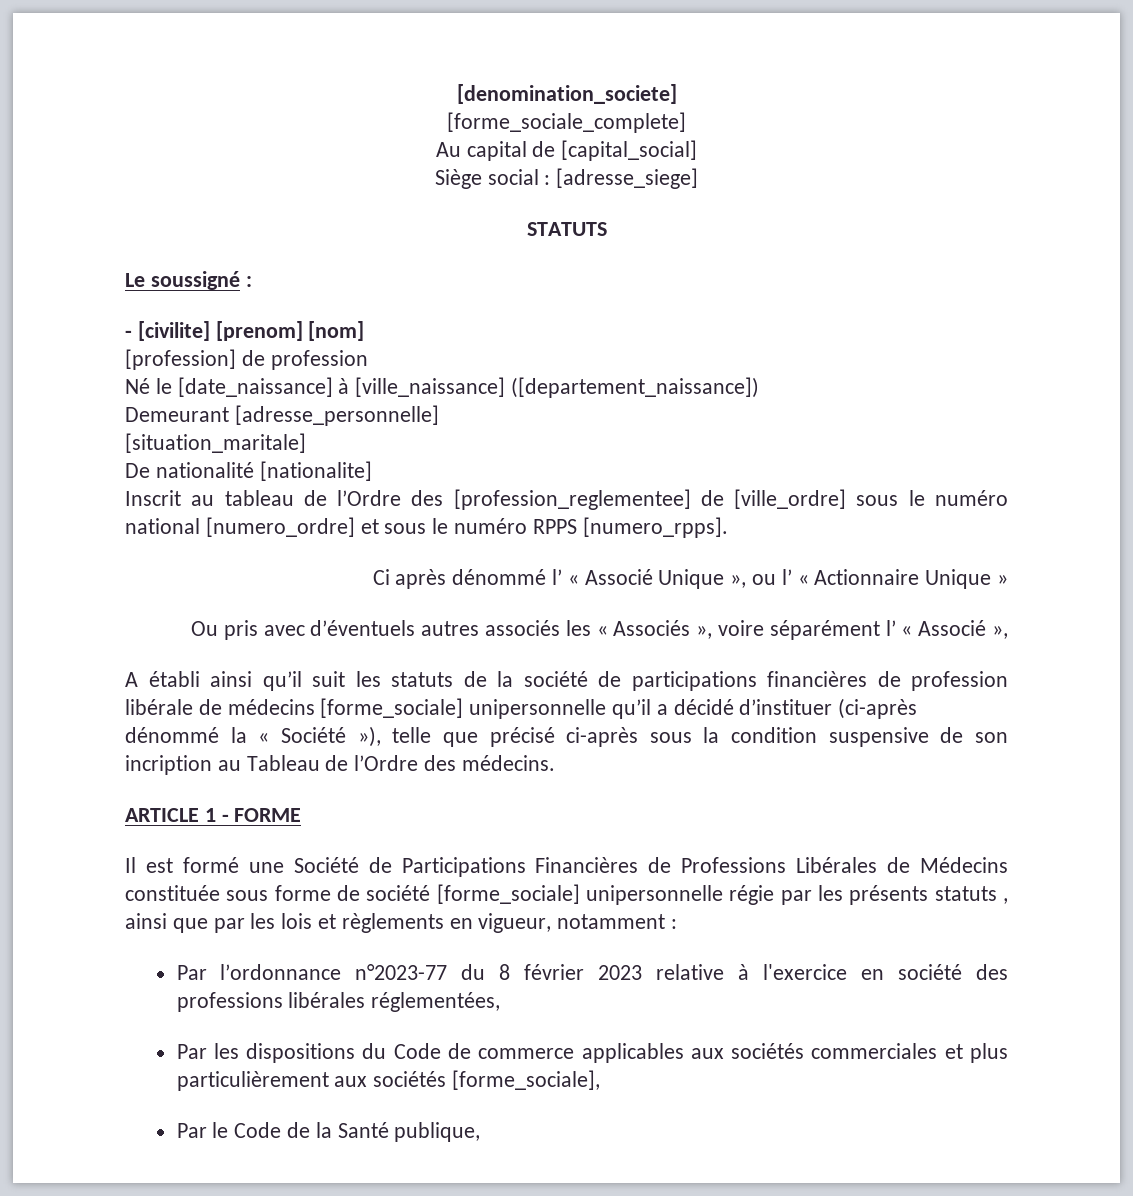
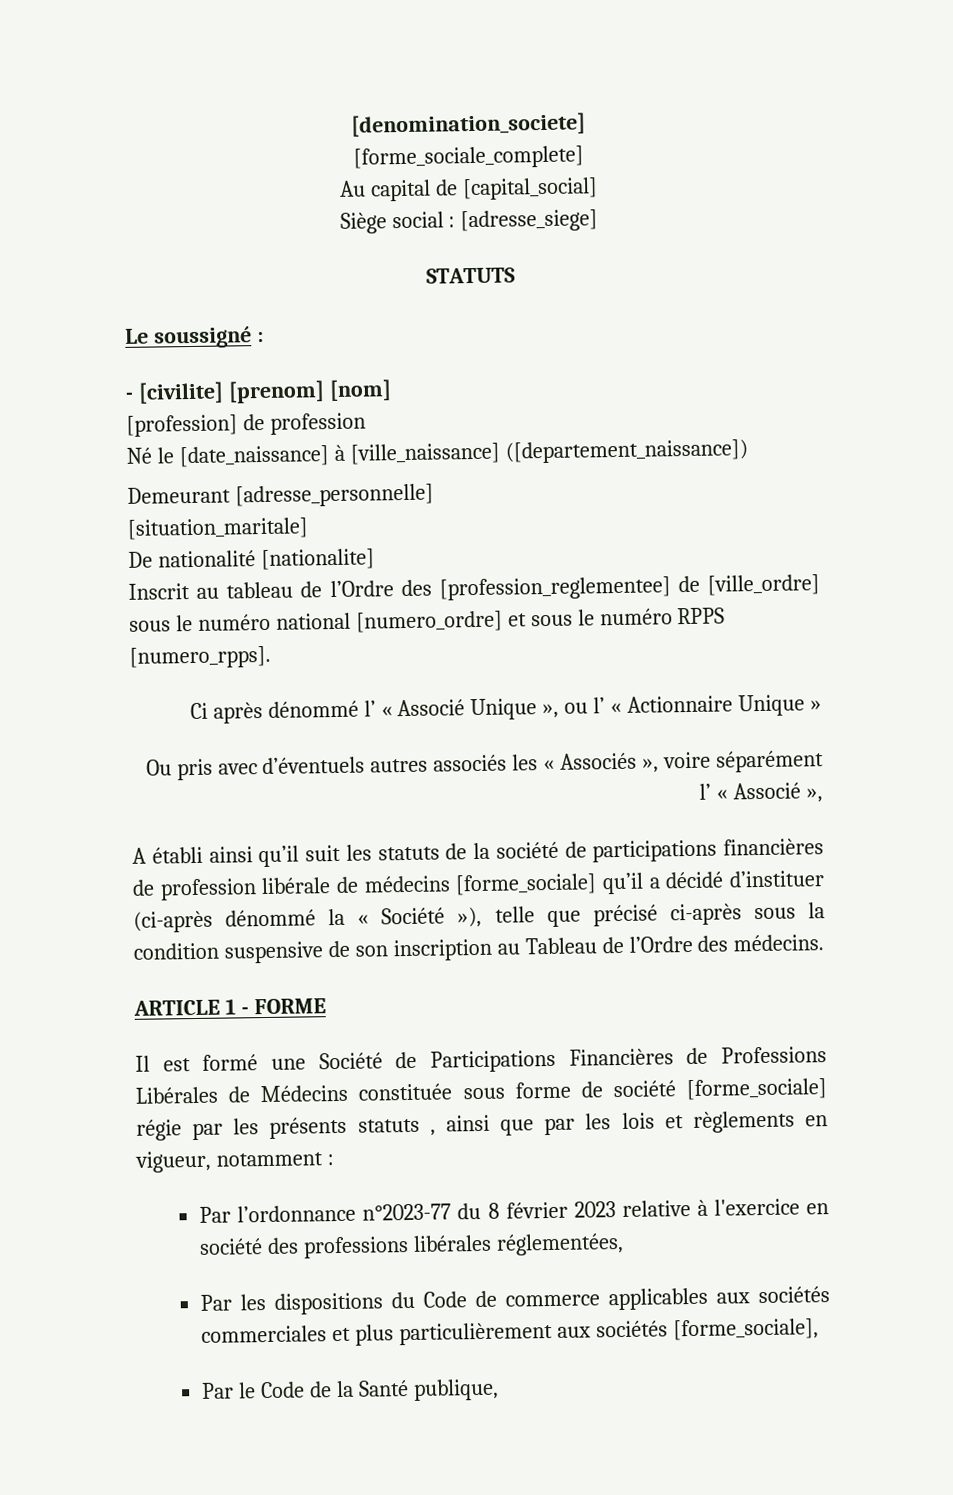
[469,699,607,719] unipersonnelle -> (598, 884) none
[125,755,212,775] incription -> [392,938,493,962] inscription
[585,885,723,905] unipersonnelle -> (827, 1089) none

